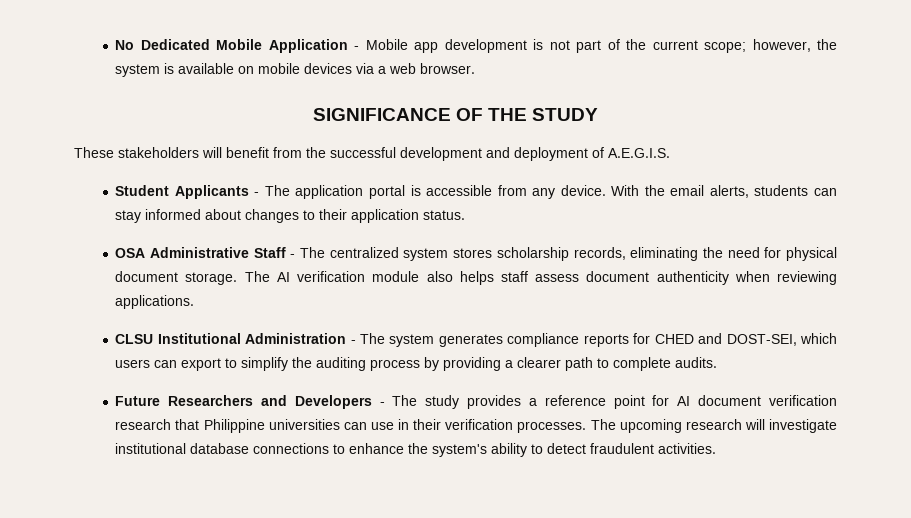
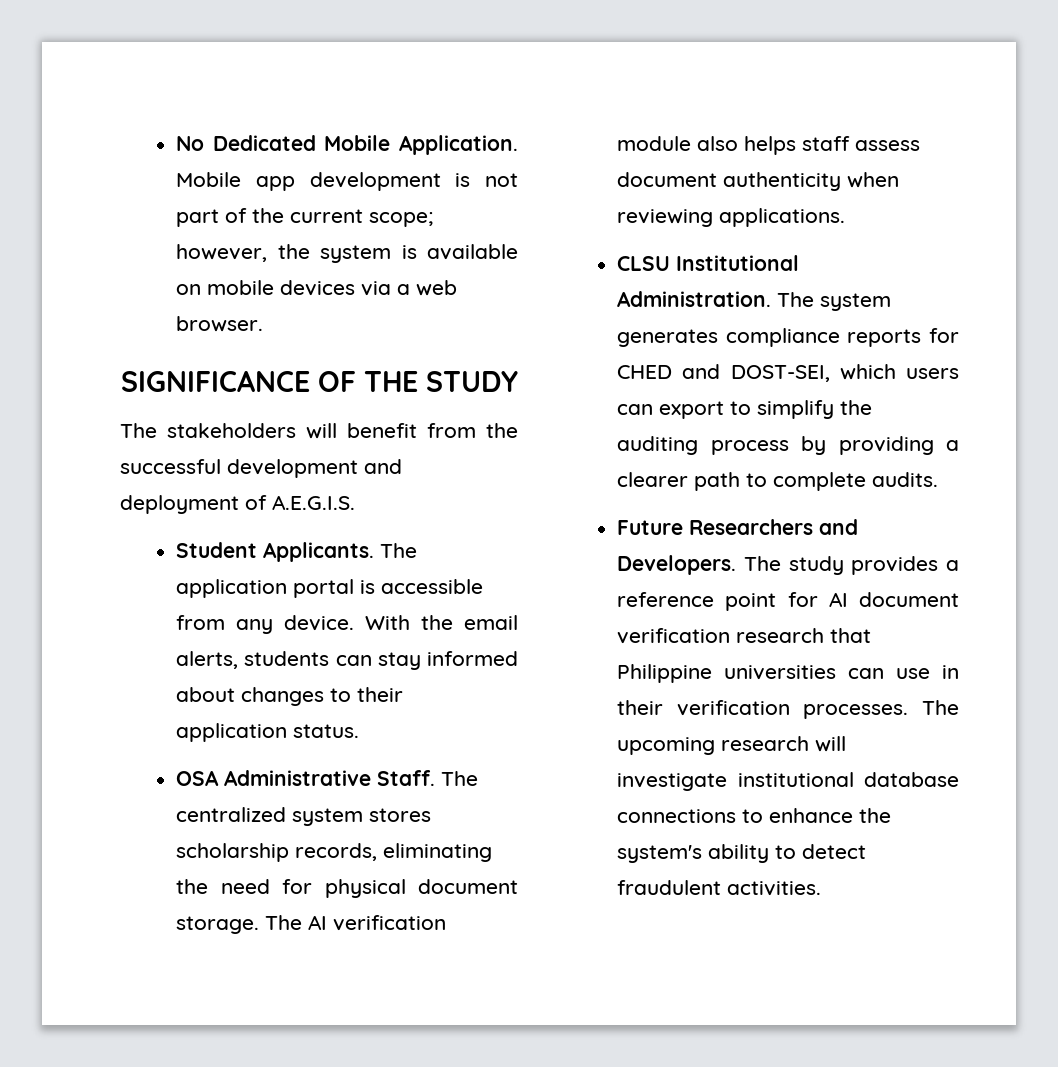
[268,39,360,53] Application - -> [399,135,518,155] Application.
[74,147,114,158] These -> [120,423,157,438] The
[174,185,260,199] Applicants - -> [263,542,375,562] Applicants.
[253,247,296,258] Staff - -> [377,770,436,786] Staff.
[245,333,356,344] Administration - -> [617,291,772,307] Administration.
[294,395,385,409] Developers - -> [617,555,737,575] Developers.

